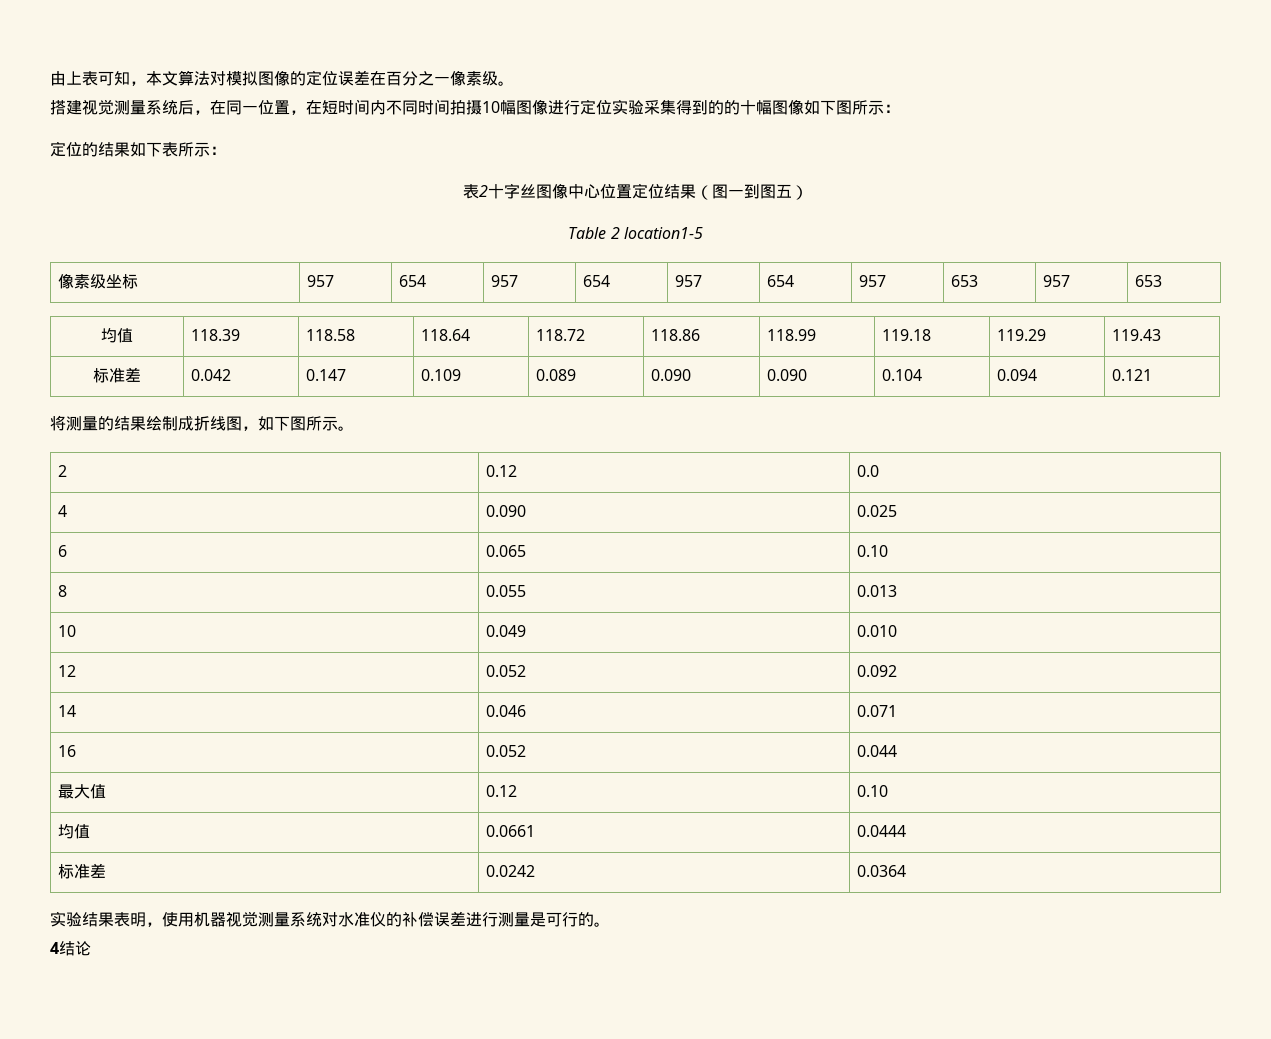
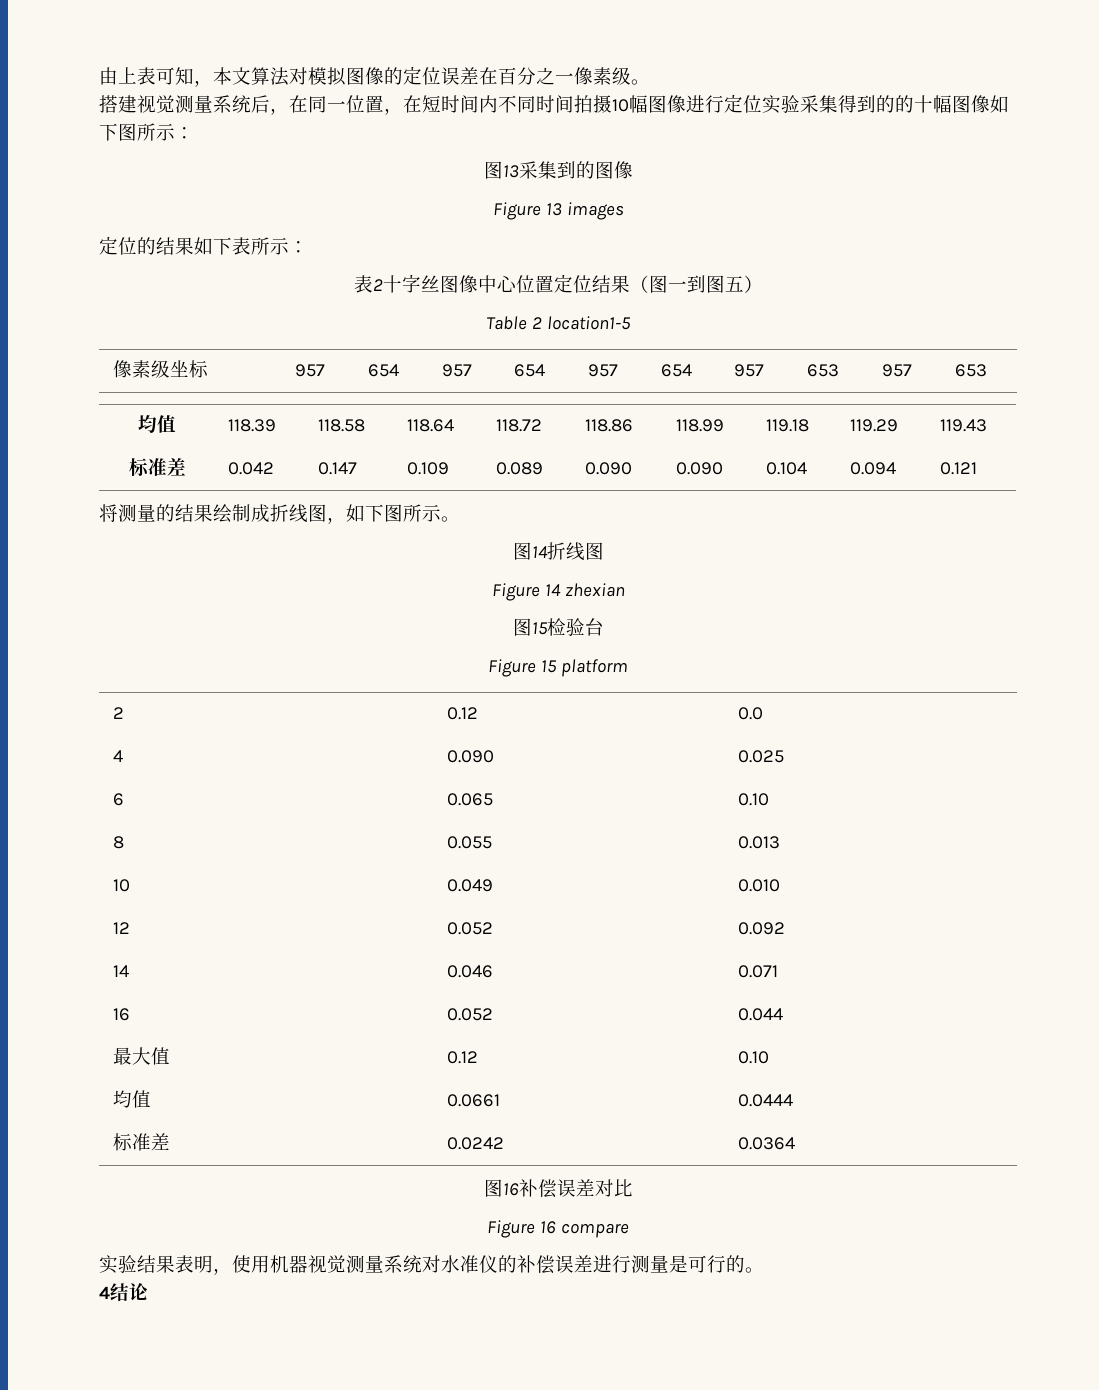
(900, 108) none -> [483,161,633,179] [492,202,624,220] // 图13采集到的图像 // Figure 13 images
(354, 428) none -> [512,542,604,561] [491,583,625,601] [512,618,604,636] [488,659,628,677] // 图14折线图 // Figure 14 zhexian // 图15检验台 // Figure 15 platform
(907, 871) none -> [483,1179,633,1198] [487,1220,629,1238] // 图16补偿误差对比 // Figure 16 compare

